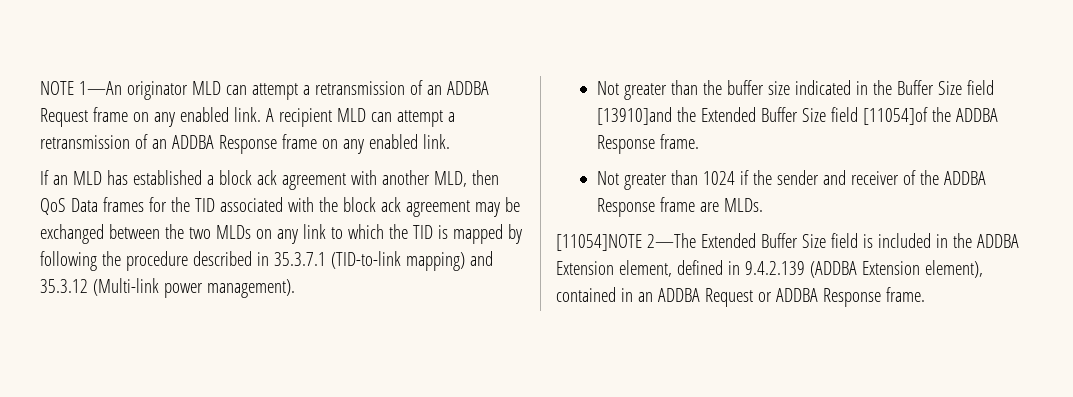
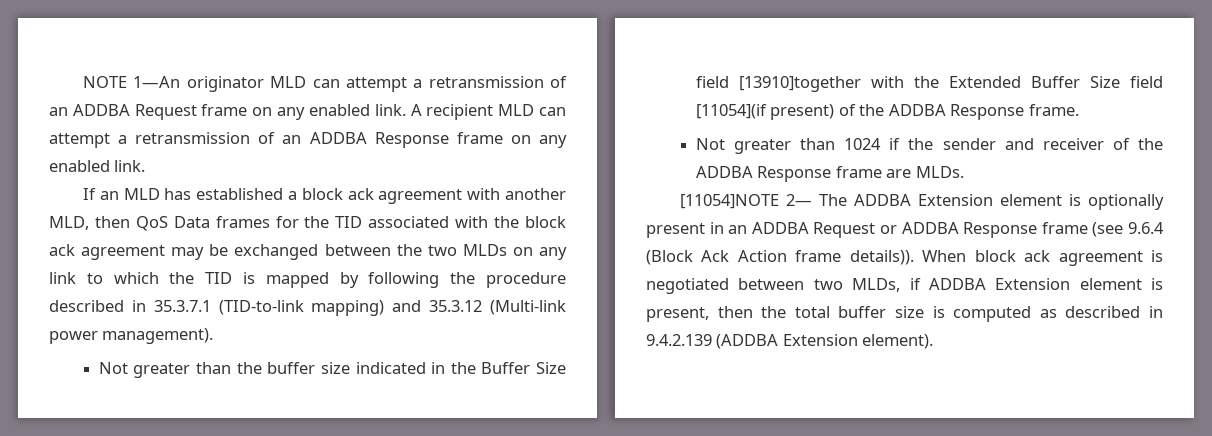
[596,107,672,125] [13910]and -> [738,76,904,92] [13910]together with
[862,107,928,125] [11054]of -> [695,104,856,120] [11054](if present) of
[646,233,1019,248] [556,260,983,278] [556,287,616,302] 2—The Extended Buffer Size field is included in the ADDBA Extension element, defined in 9.4.2.139 (ADDBA Extension element), contained -> [786,194,1164,210] [646,223,705,238] 2— The ADDBA Extension element is optionally present
[885,287,925,302] frame. -> [1041,222,1164,237] [646,250,1163,266] [646,278,1163,294] [646,306,1163,322] [646,334,934,349] frame (see 9.6.4 (Block Ack Action frame details)). When block ack agreement is negotiated between two MLDs, if ADDBA Extension element is present, then the total buffer size is computed as described in 9.4.2.139 (ADDBA Extension element).

